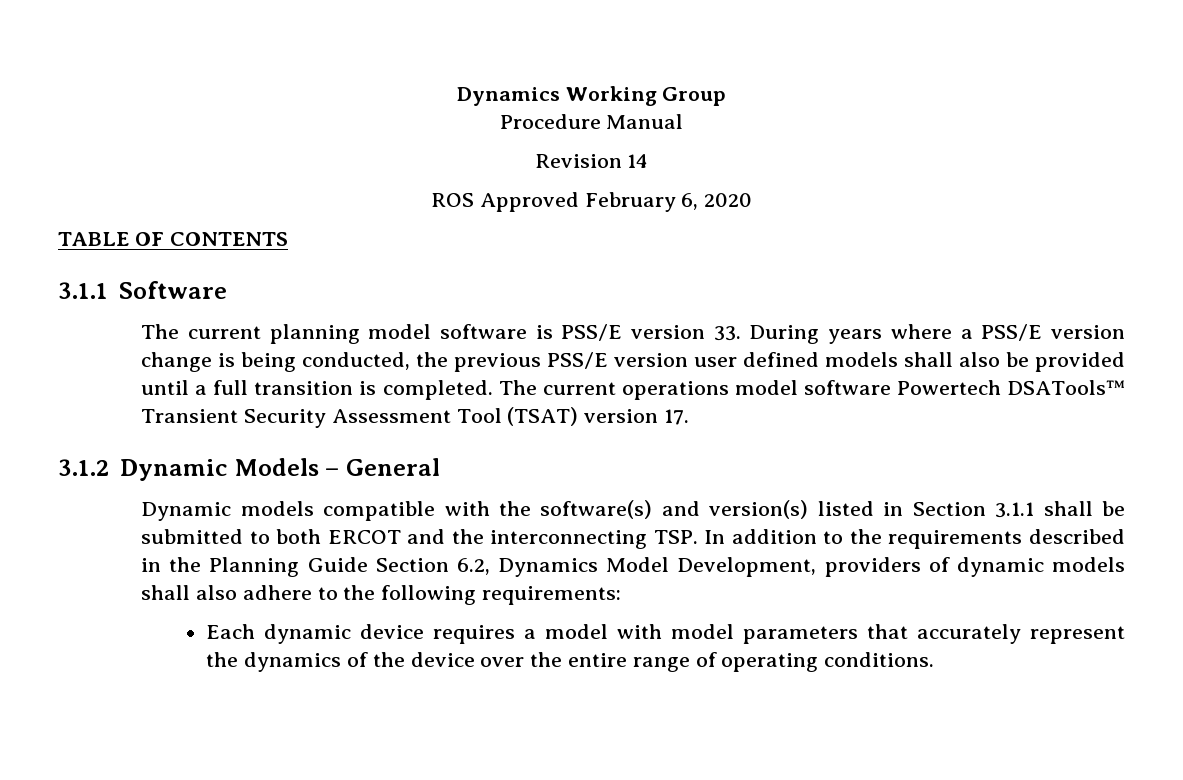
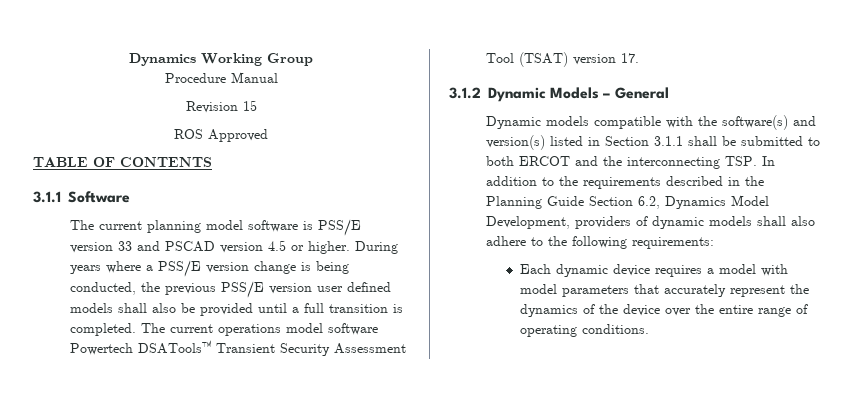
[627,154,649,168] 14 -> [242,100,257,111] 15
[584,192,753,212] February 6, 2020 -> (268, 135) none
[713,326,741,341] 33. -> [118,240,351,254] 33 and PSCAD version 4.5 or higher.

